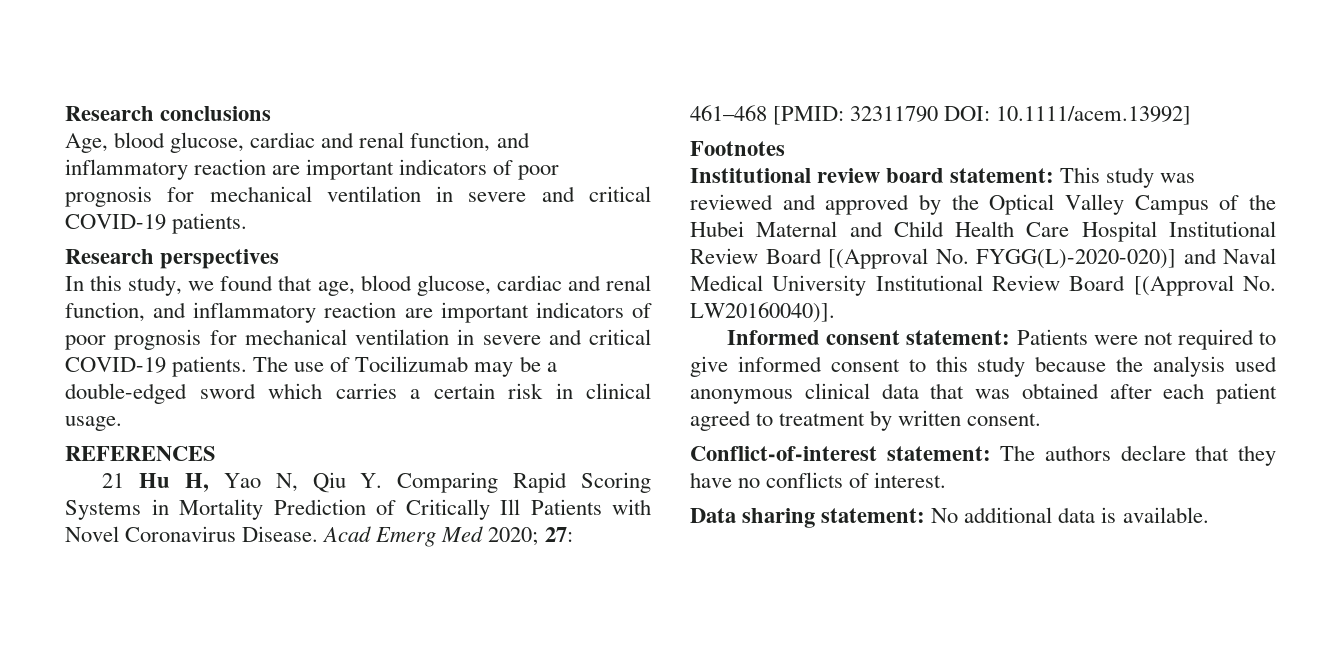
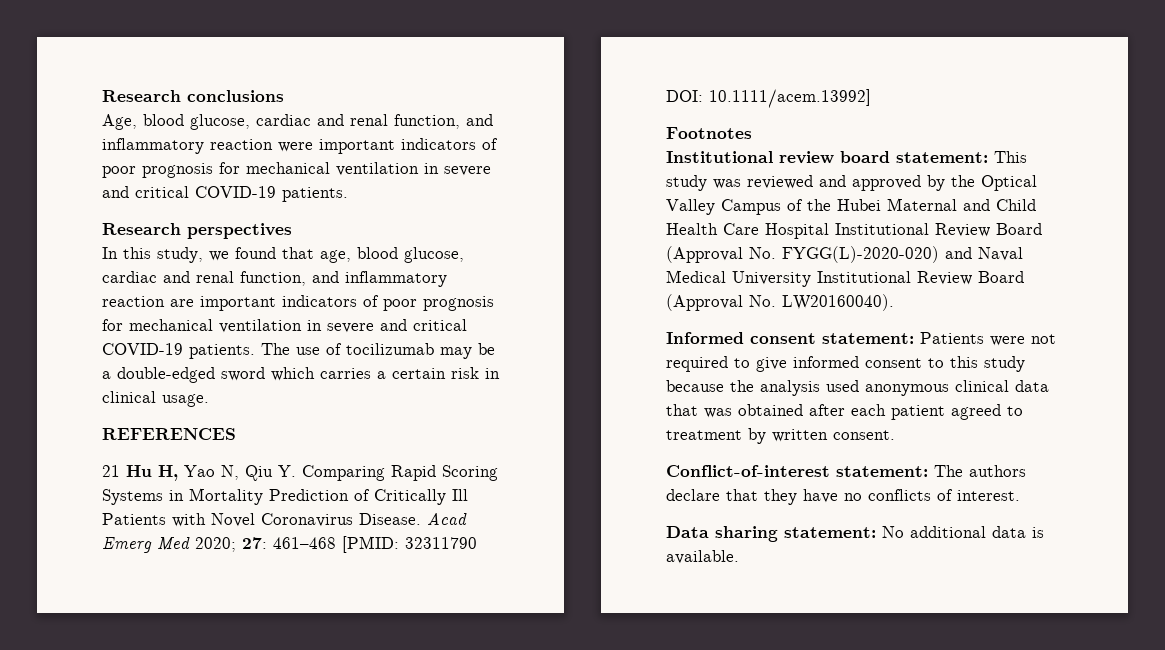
[272,165,301,175] are -> [278,142,313,152] were
[355,356,469,372] Tocilizumab -> [346,343,434,355] tocilizumab
[828,248,1176,269] [(Approval No. FYGG(L)-2020-020)] -> [666,246,939,263] (Approval No. FYGG(L)-2020-020)
[1133,275,1276,296] [690,302,835,323] [(Approval No. LW20160040)]. -> [666,294,894,311] (Approval No. LW20160040).

